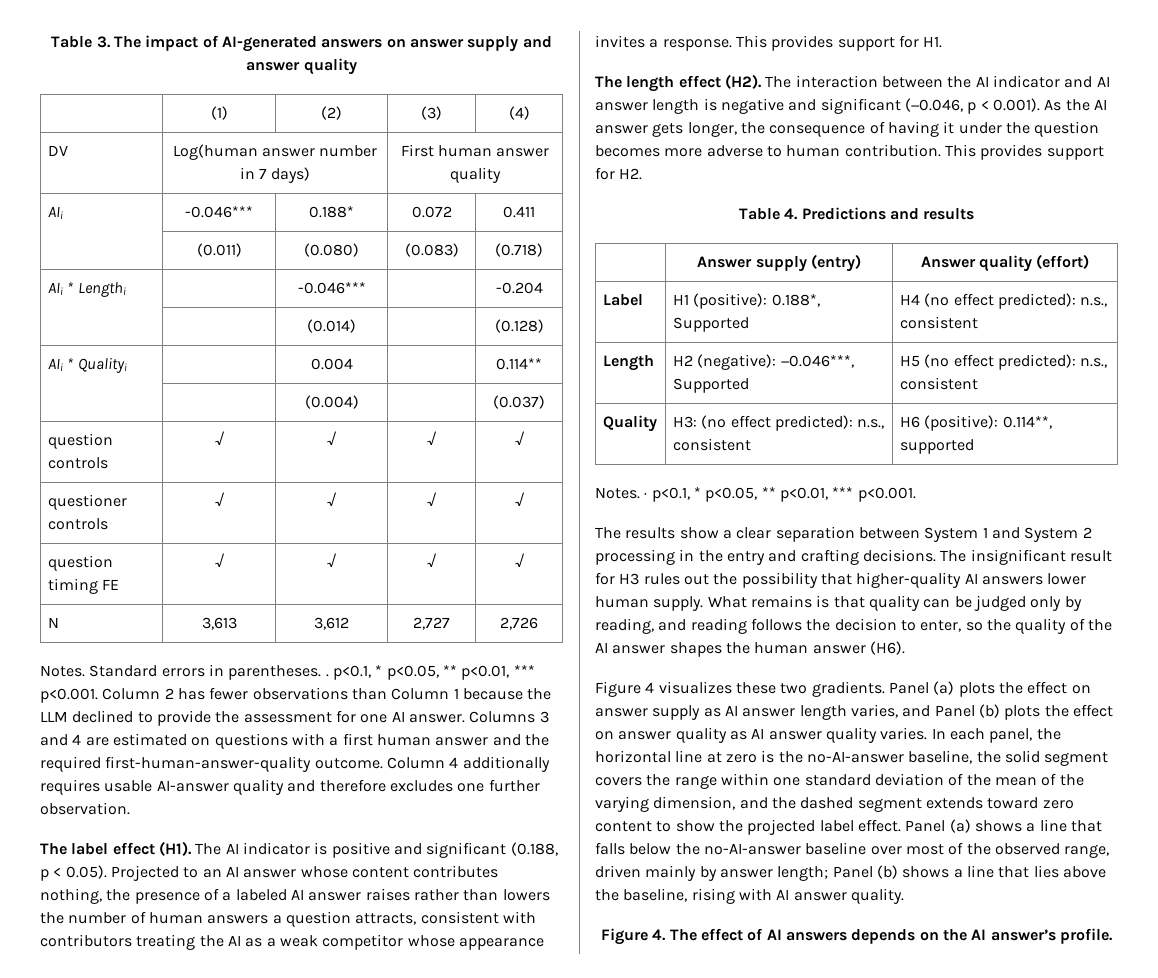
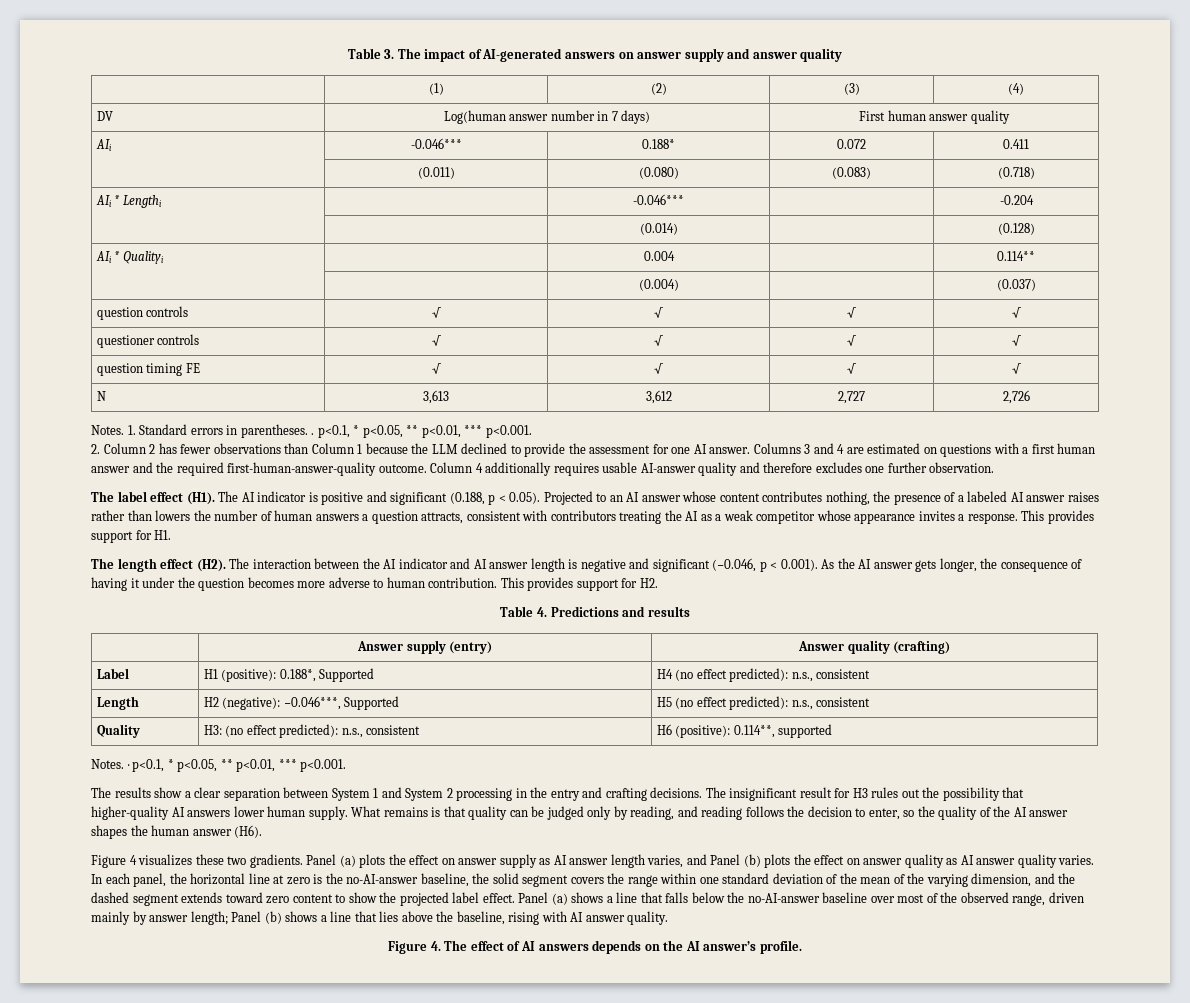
(85, 671) none -> [127,425,136,435] 1.
(98, 695) none -> [91,444,100,454] // 2.
[1036,254,1090,269] (effort) -> [893,641,951,654] (crafting)

